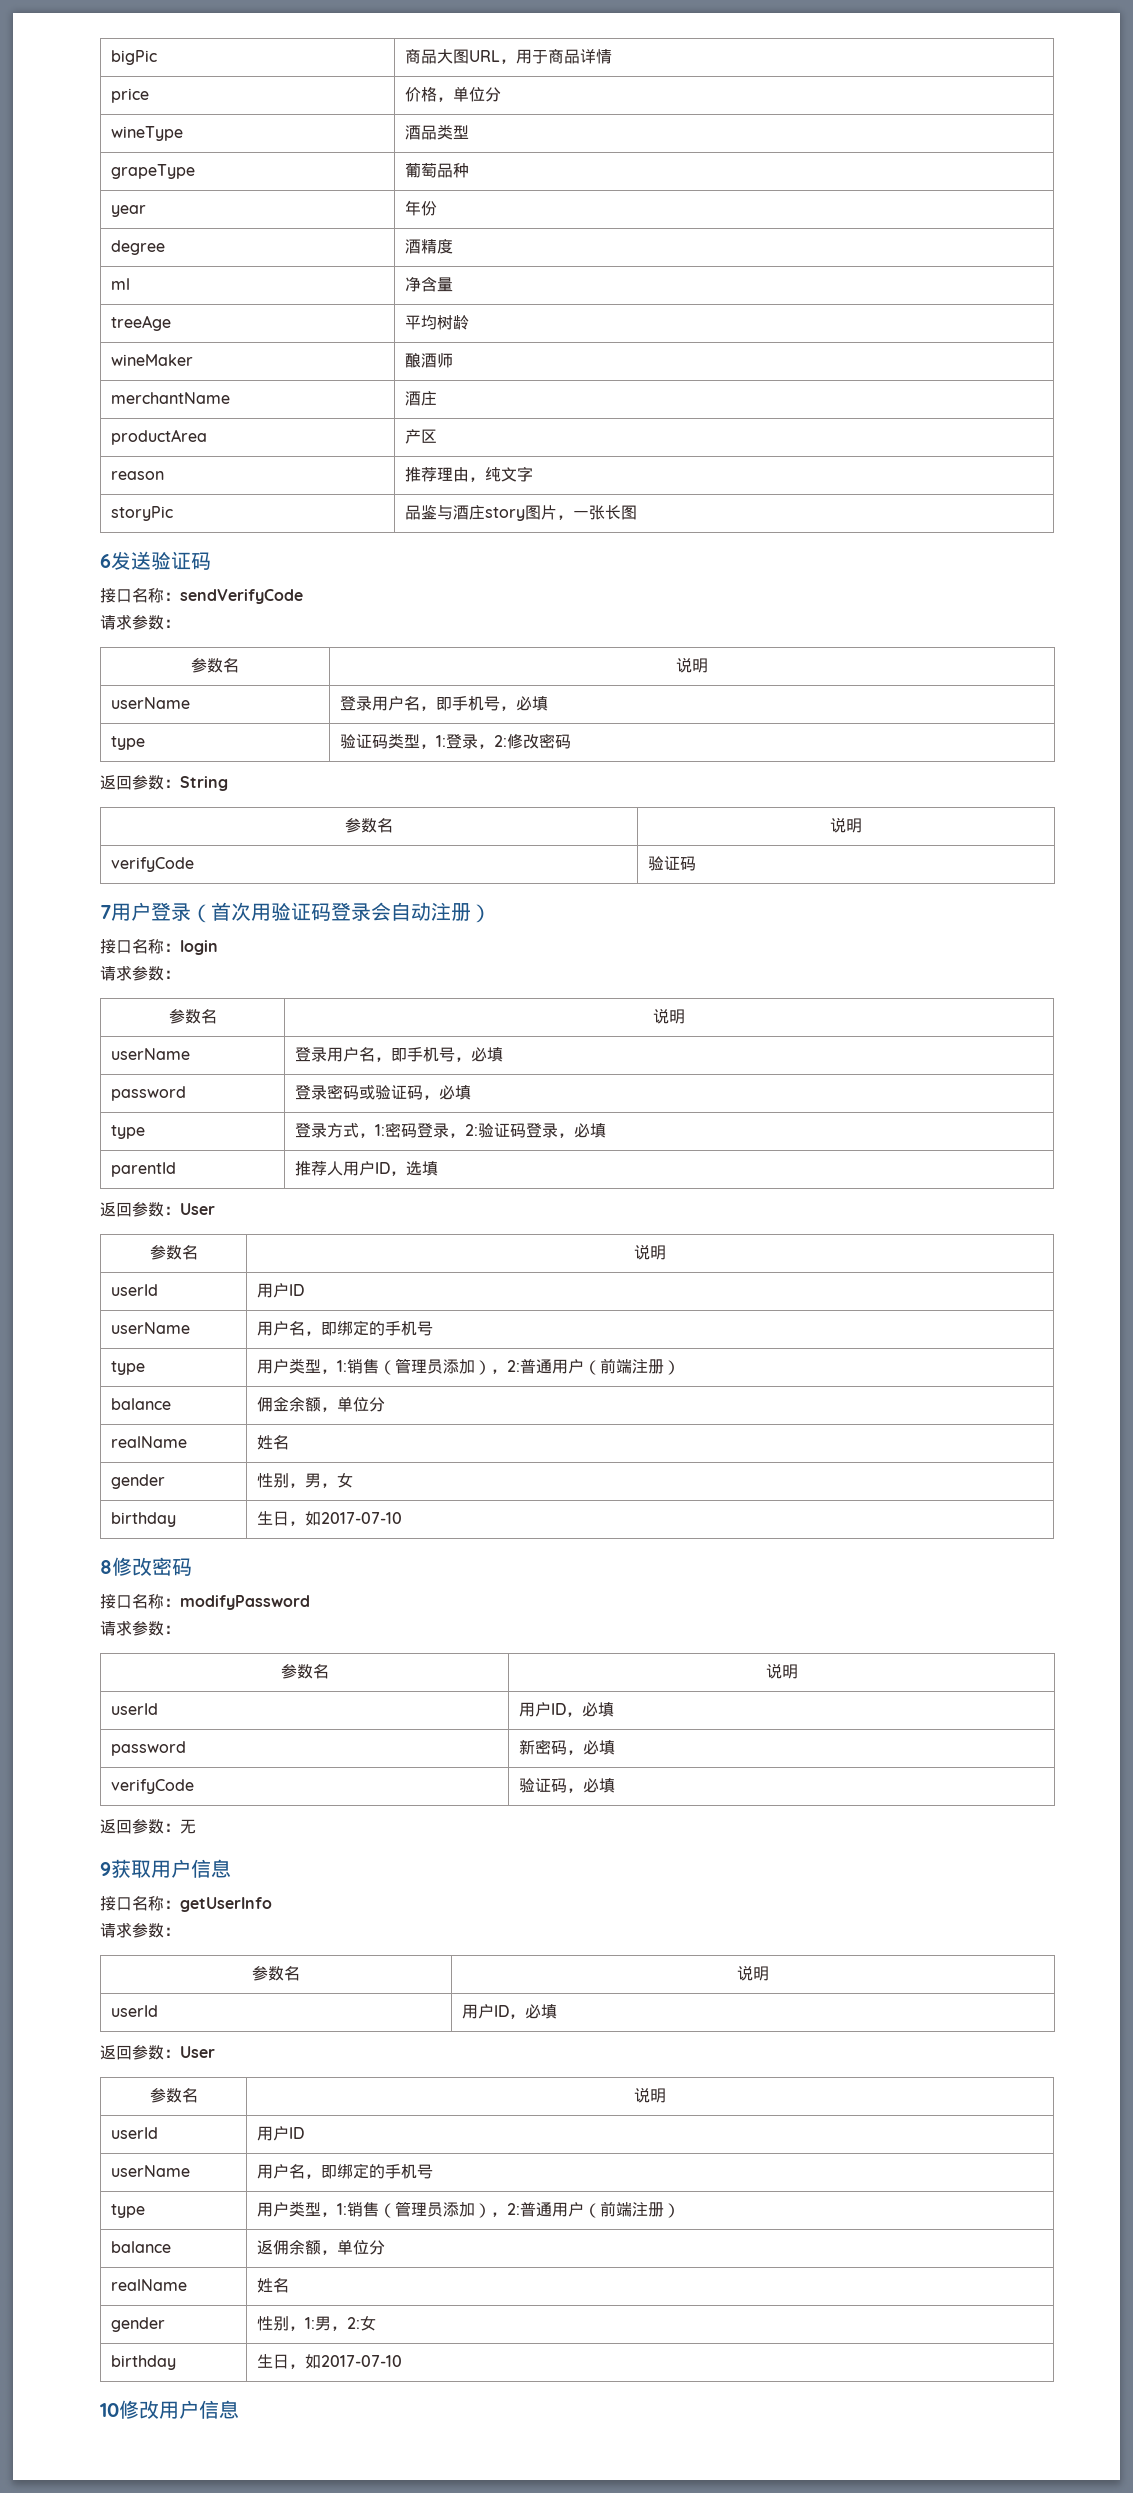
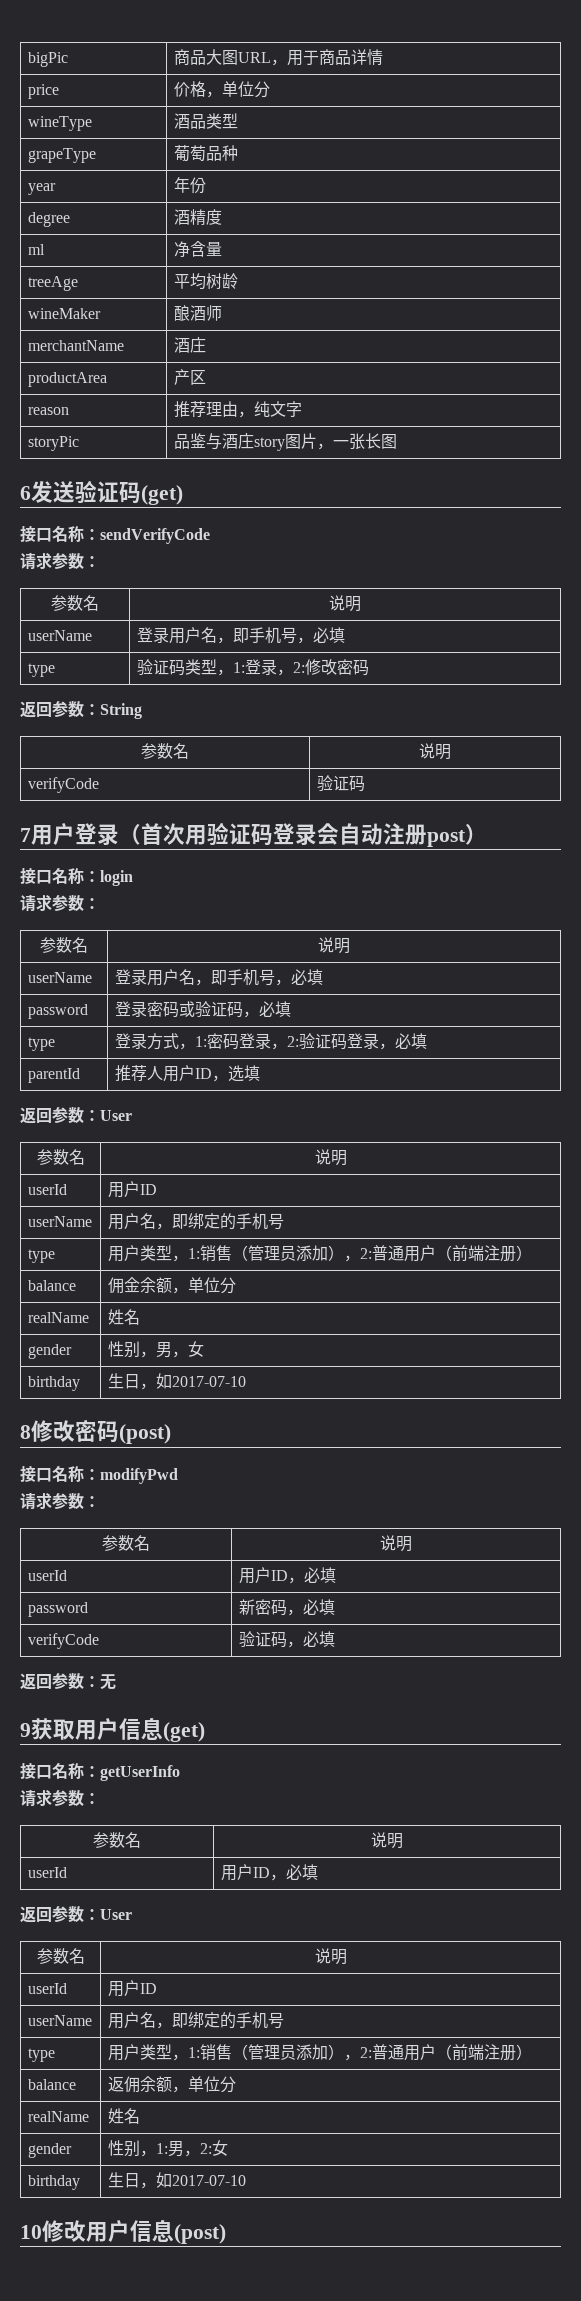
(211, 561) none -> [141,485,183,505] (get)
(471, 912) none -> [427,830,466,847] post
[100,1594,310,1610] // 接口名称：modifyPassword -> [119,1424,171,1444] [20,1466,178,1484] (post) // 接口名称：modifyPwd
(231, 1868) none -> [163,1722,205,1742] (get)
(239, 2409) none -> [174,2224,226,2244] (post)

